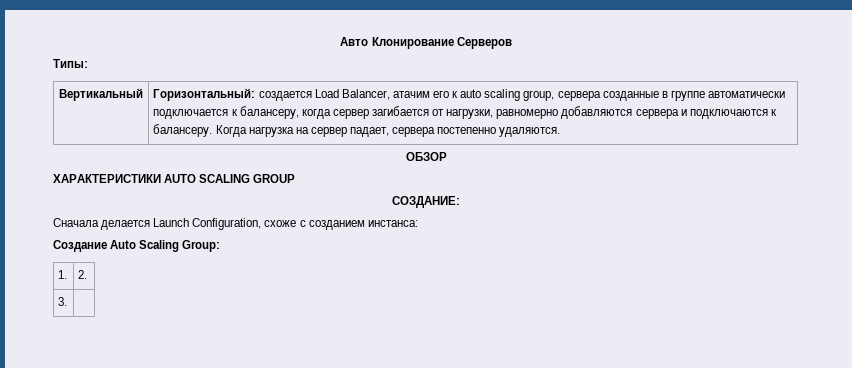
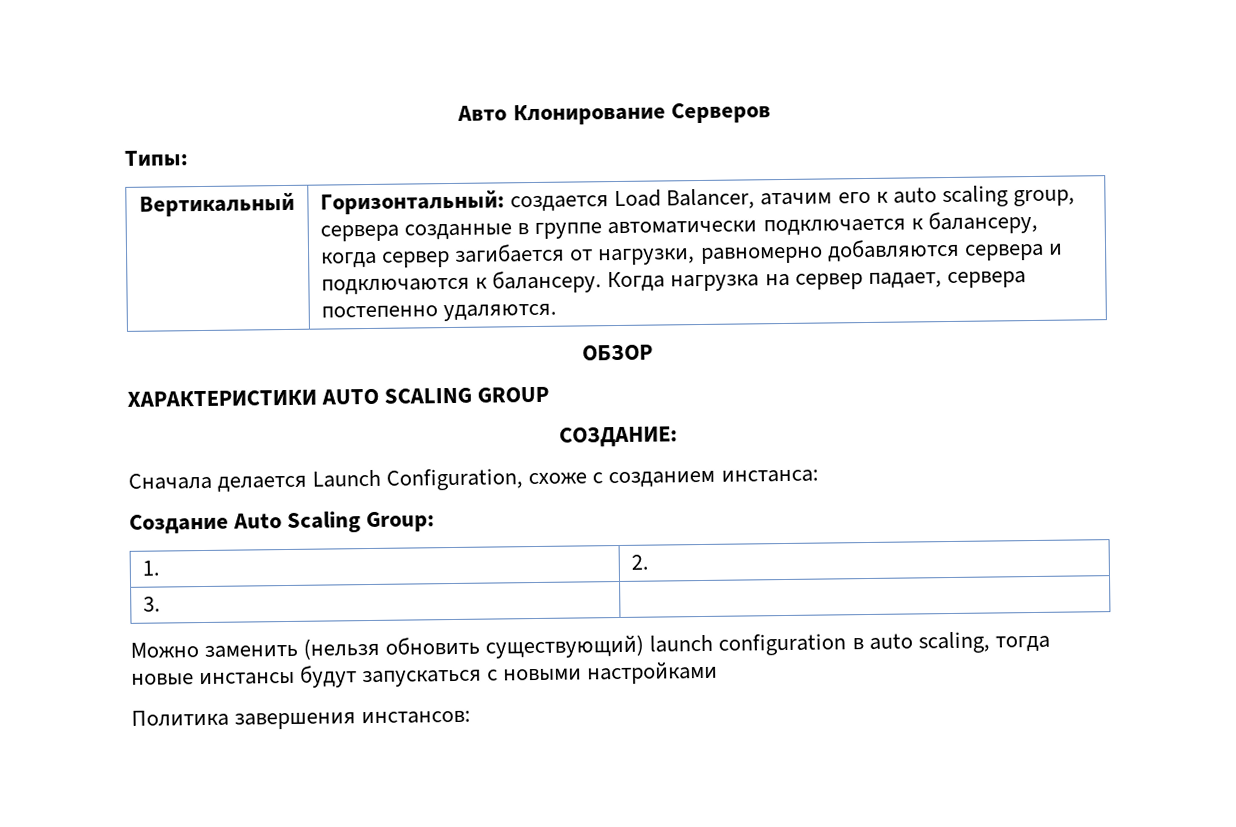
(68, 301) none -> [130,631,1050,660] [131,660,719,688] [131,709,472,730] // Можно заменить (нельзя обновить существующий) launch configuration в auto scaling, тогда новые инстансы будут запускаться с новыми настройками // Политика завершения инстансов:

